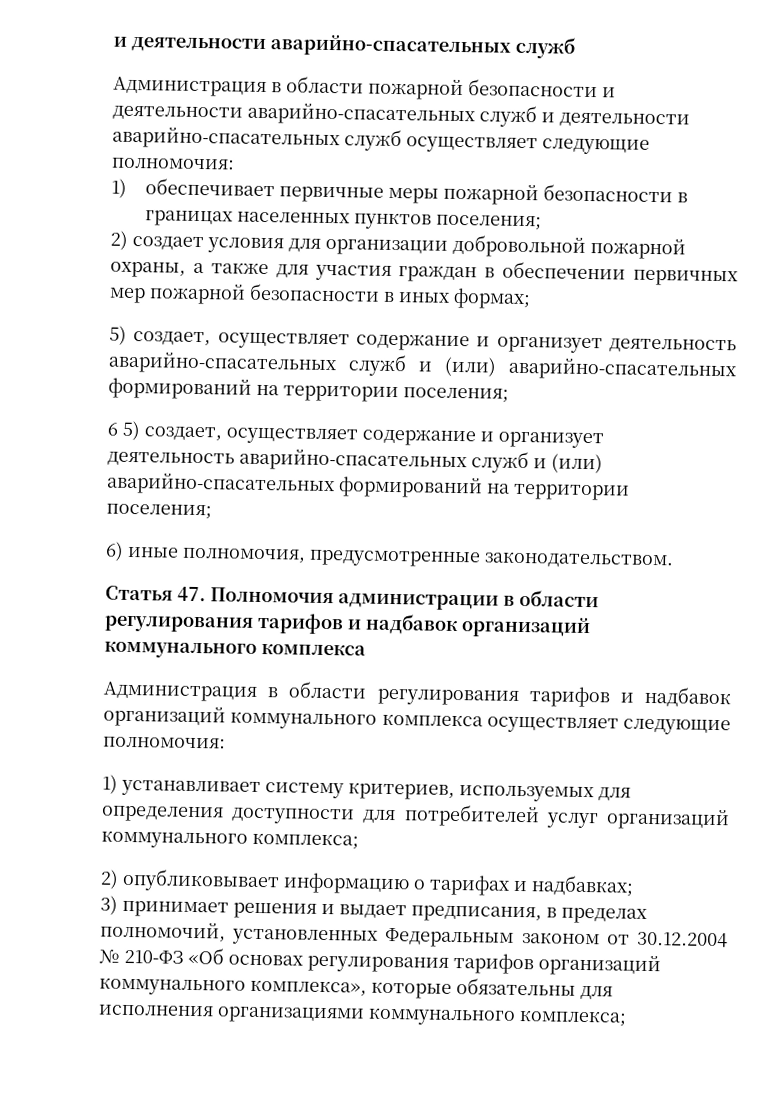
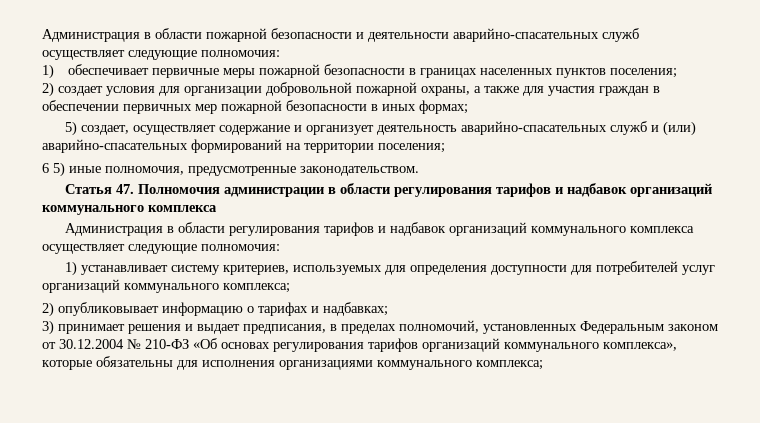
[113,34,575,59] и деятельности аварийно-спасательных служб // -> (42, 35) none
[541,112,690,128] [112,126,402,152] и деятельности аварийно-спасательных служб -> (639, 35) none
[144,426,604,449] [107,448,603,474] [106,472,630,501] [106,503,212,520] [105,541,124,561] создает, осуществляет содержание и организует деятельность аварийно-спасательных служб и (или) аварийно-спасательных формирований на территории поселения; // 6) -> (65, 169) none

